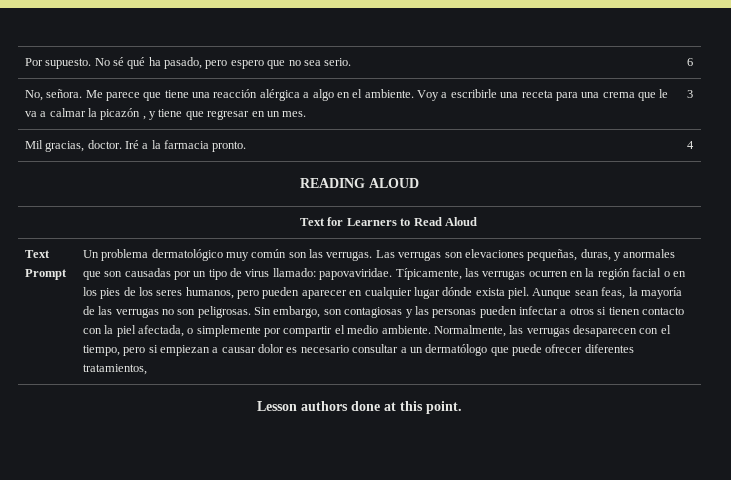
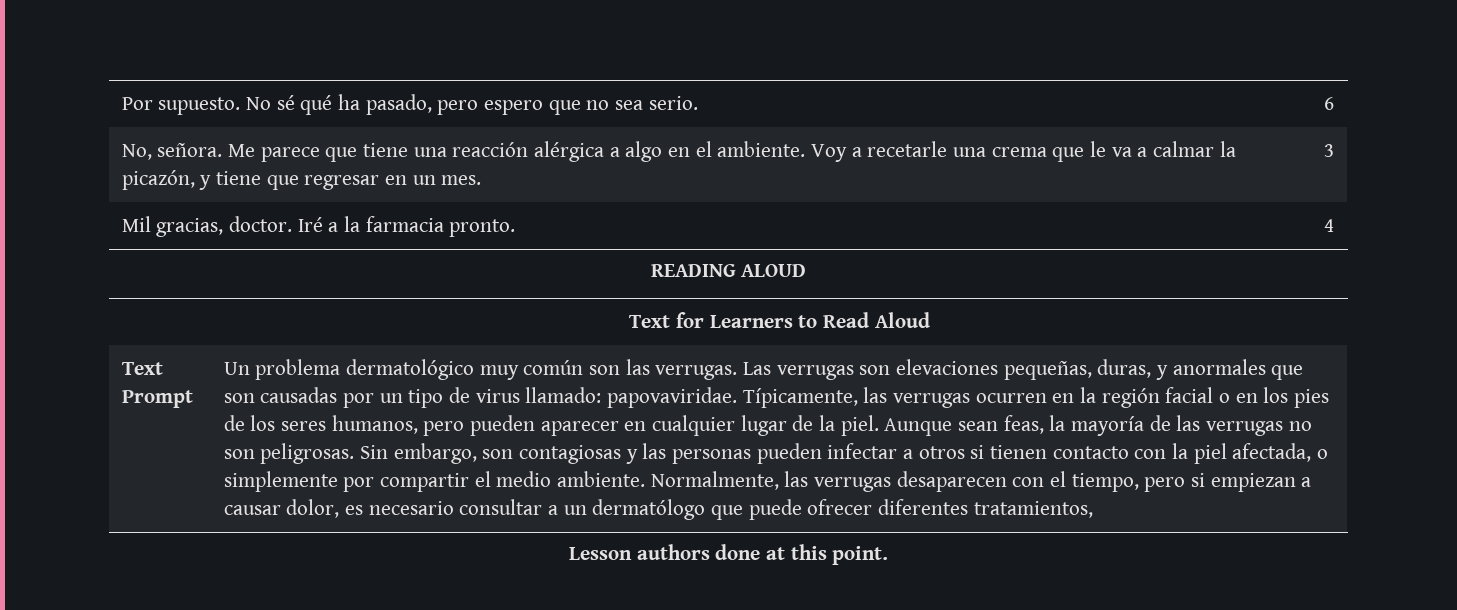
[450,89,578,101] escribirle una receta para -> [867,141,948,157] recetarle
[100,108,146,120] picazón , -> [121,170,195,190] picazón,
[442,287,505,296] dónde exista -> [792,415,836,431] de la
[258,344,285,353] dolor -> [286,499,340,518] dolor,

